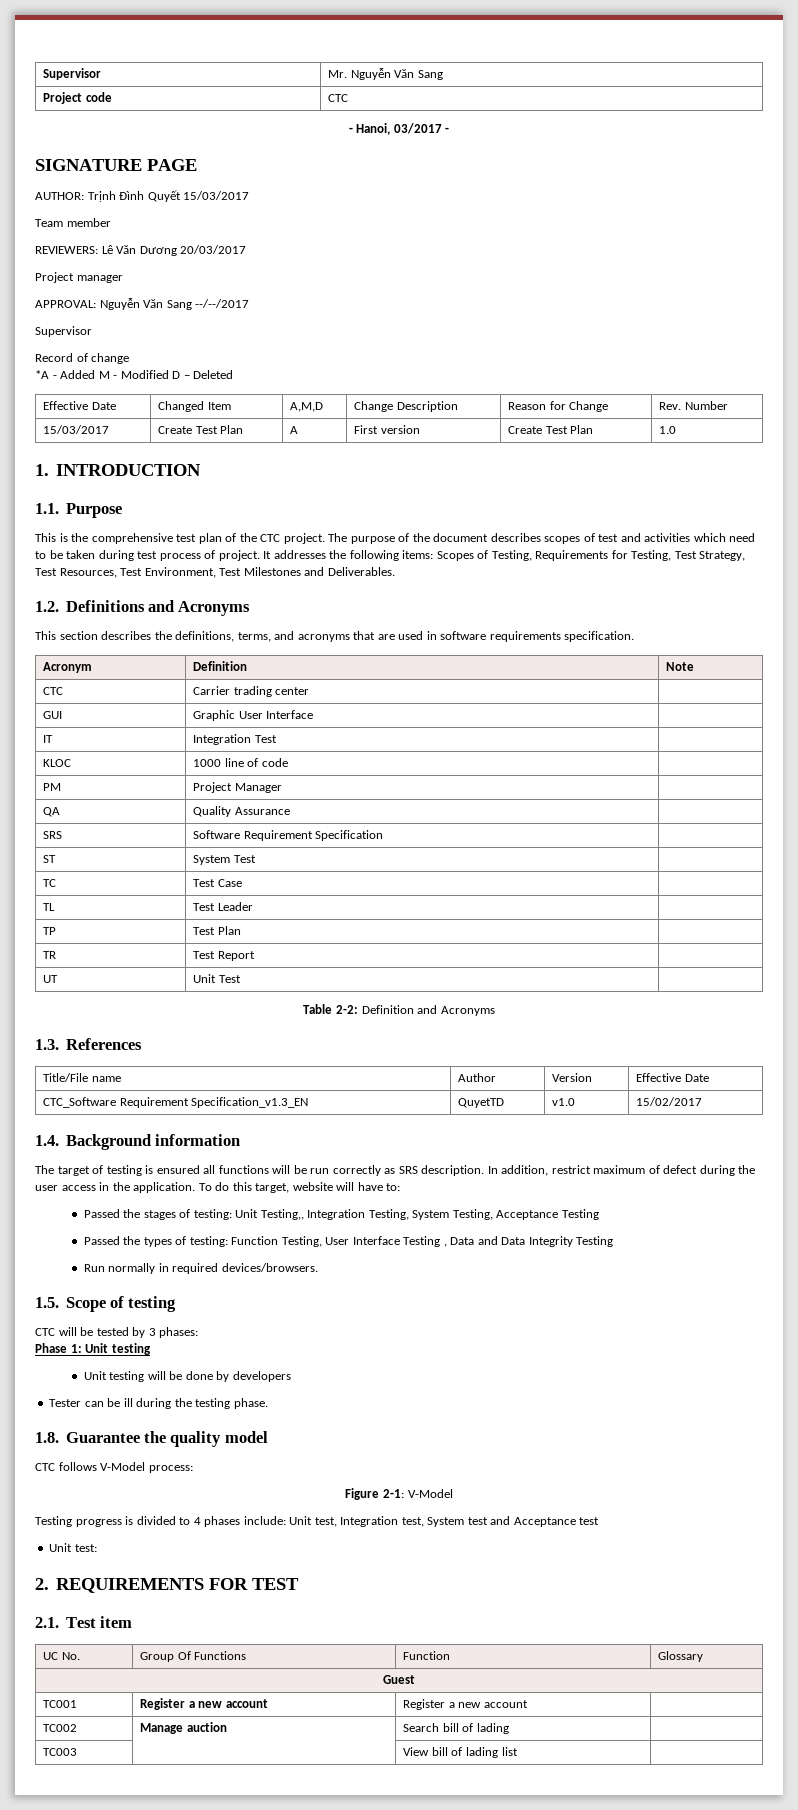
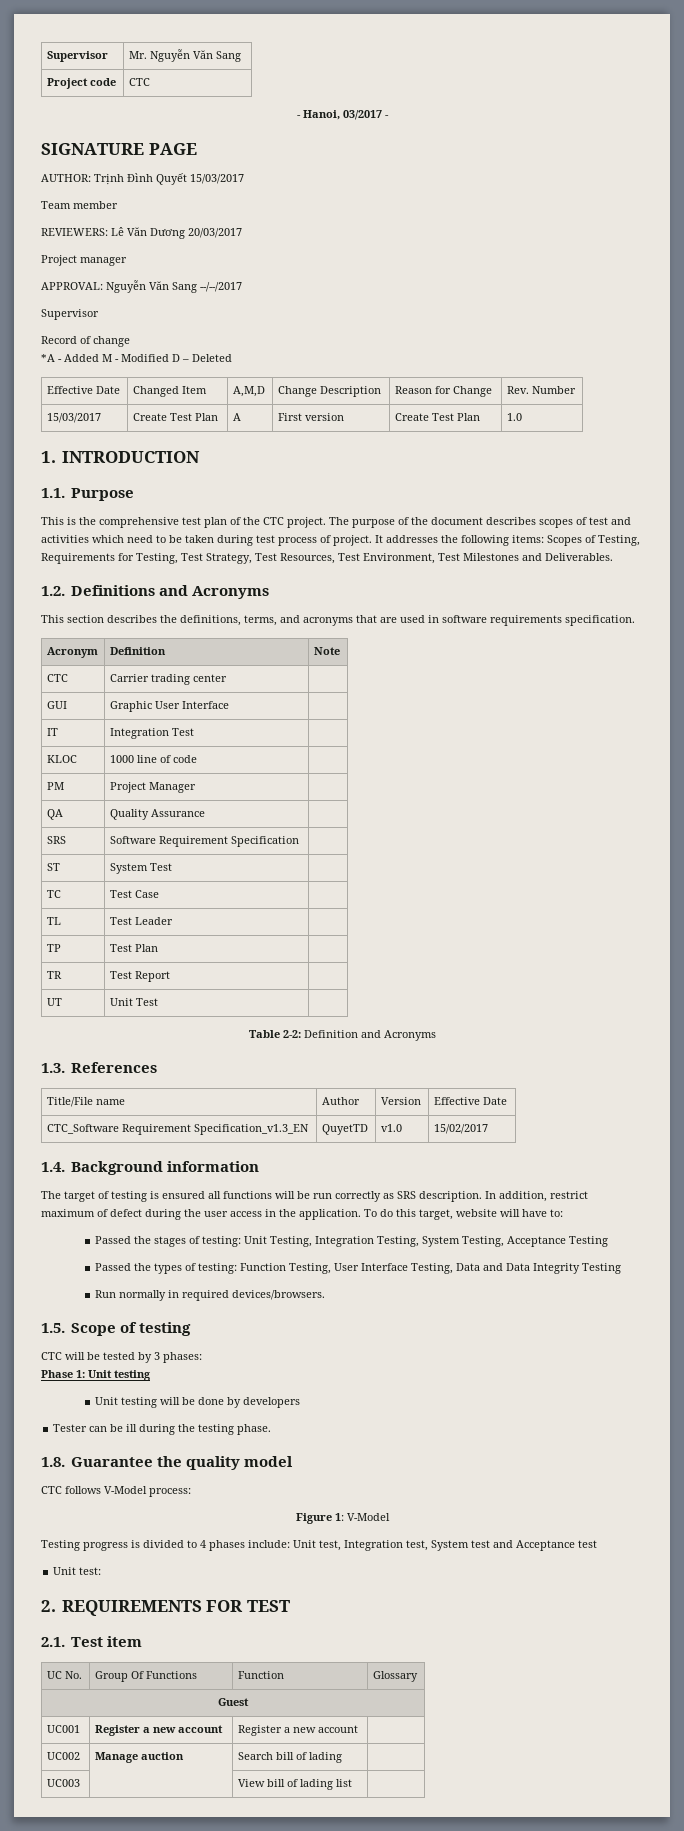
[260,1209,304,1220] Testing,, -> [269,1236,312,1247] Testing,
[403,1236,447,1247] Testing , -> [410,1263,453,1274] Testing,
[383,1489,404,1498] 2-1: -> [334,1513,344,1521] 1:
[43,1700,78,1708] TC001 -> [46,1725,80,1733] UC001
[43,1724,78,1732] TC002 -> [46,1752,80,1760] UC002
[43,1748,78,1756] TC003 -> [46,1779,80,1787] UC003

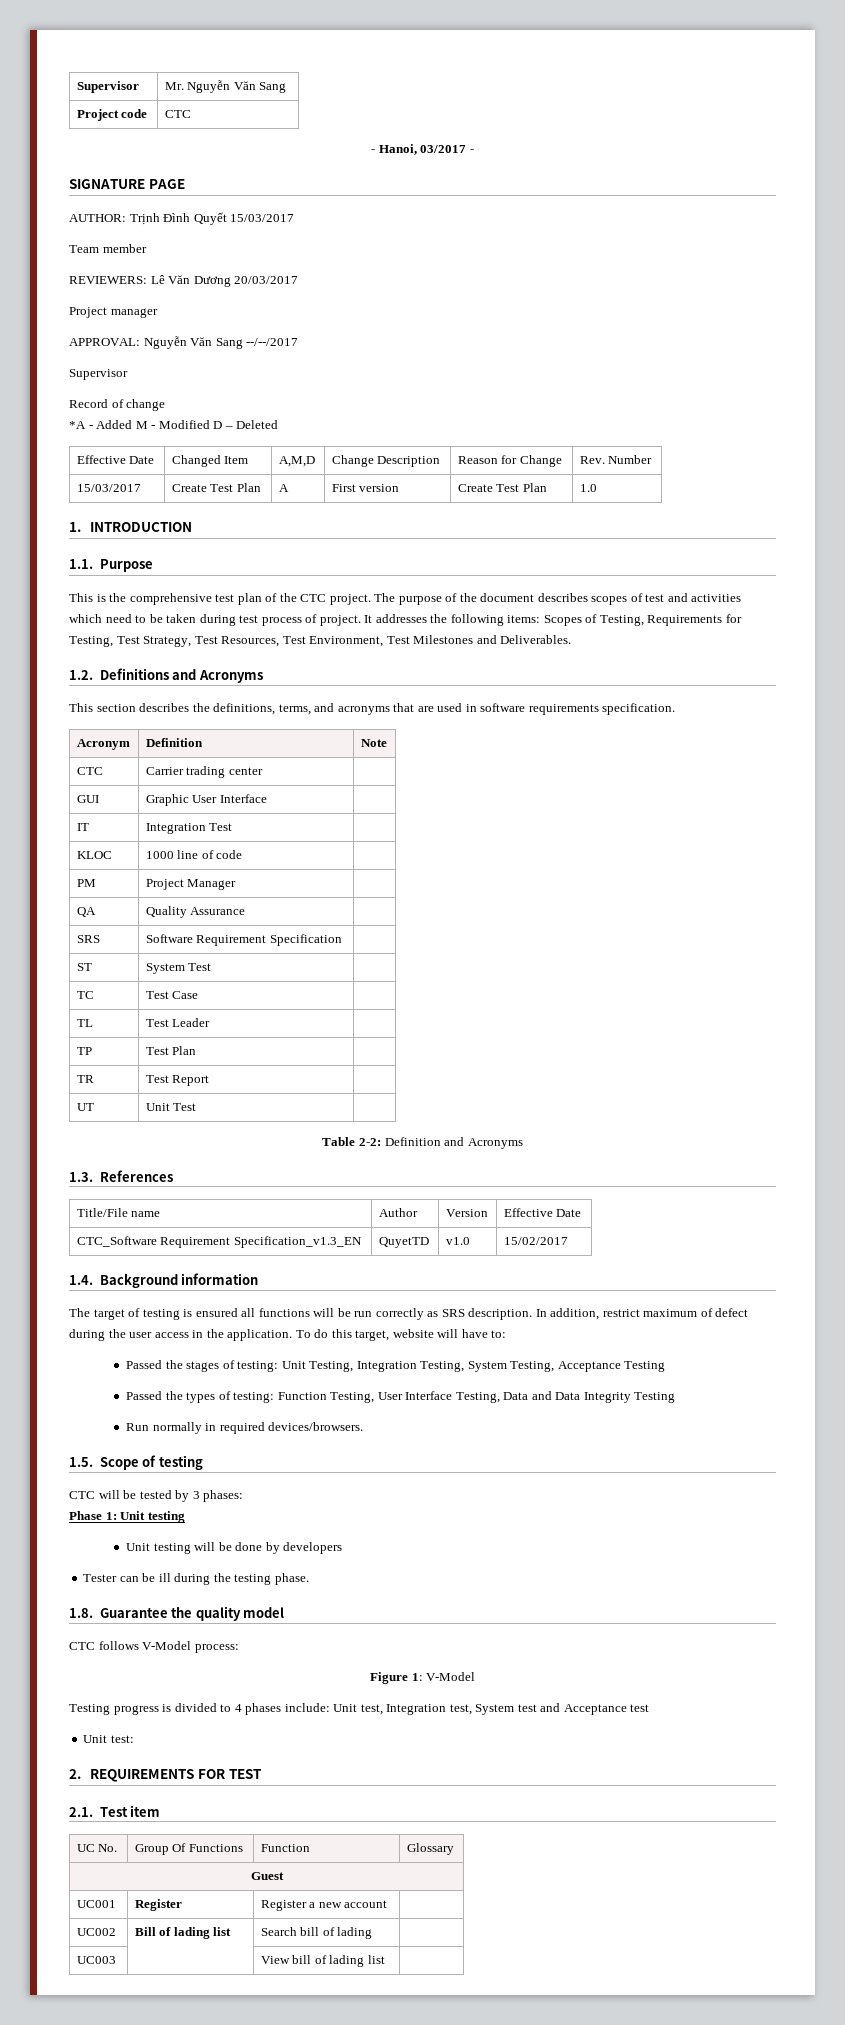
[142,1725,223,1733] a new account -> (182, 1905) none
[94,1752,184,1763] Manage auction -> [134,1927,232,1939] Bill of lading list

